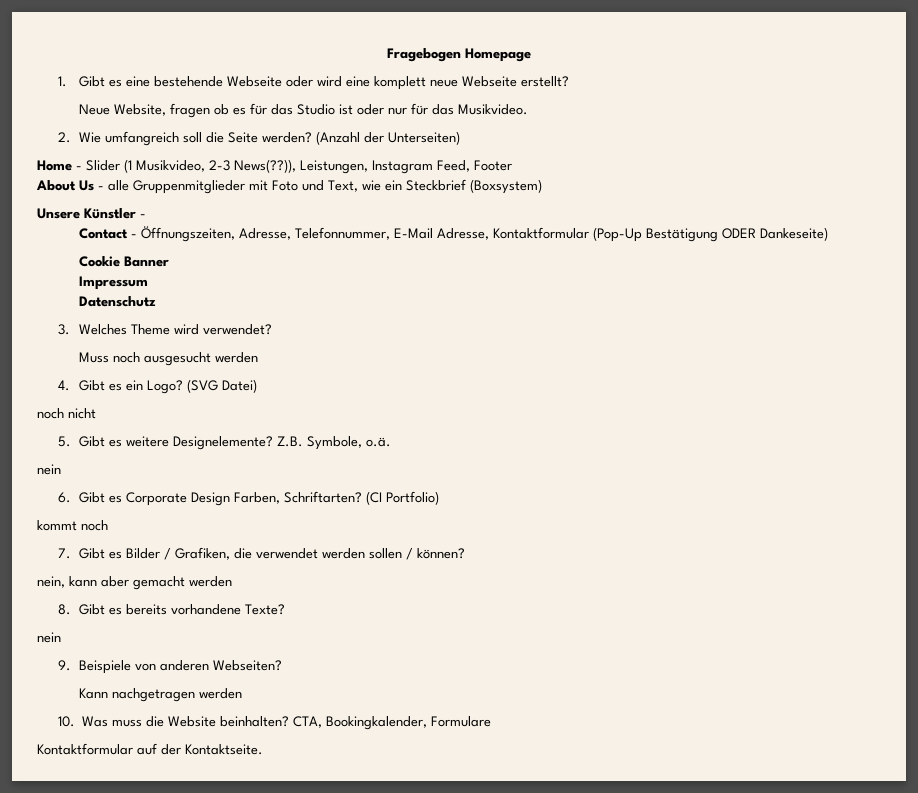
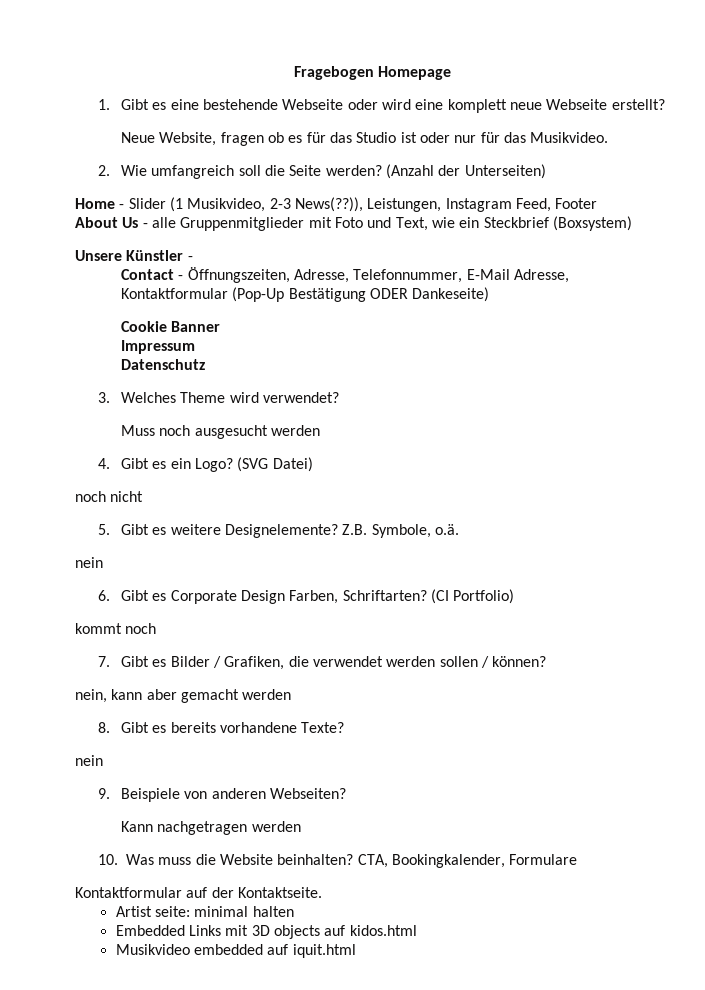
(263, 749) none -> [115,906,294,917] [115,925,417,939] [115,944,356,958] // Artist seite: minimal halten // Embedded Links mit 3D objects auf kidos.html // Musikvideo embedded auf iquit.html

